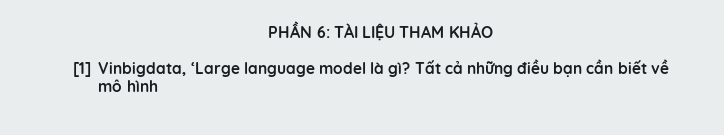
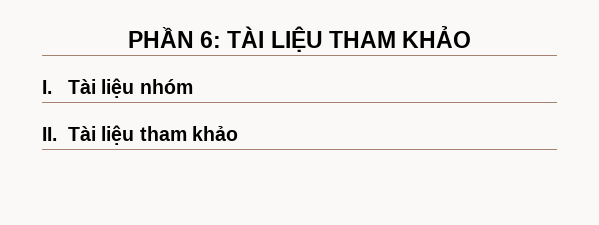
[73,59,669,77] [98,79,158,92] [1] Vinbigdata, ‘Large language model là gì? Tất cả những điều bạn cần biết về mô hình -> [42,78,193,98] [42,125,238,145] I. Tài liệu nhóm // II. Tài liệu tham khảo

